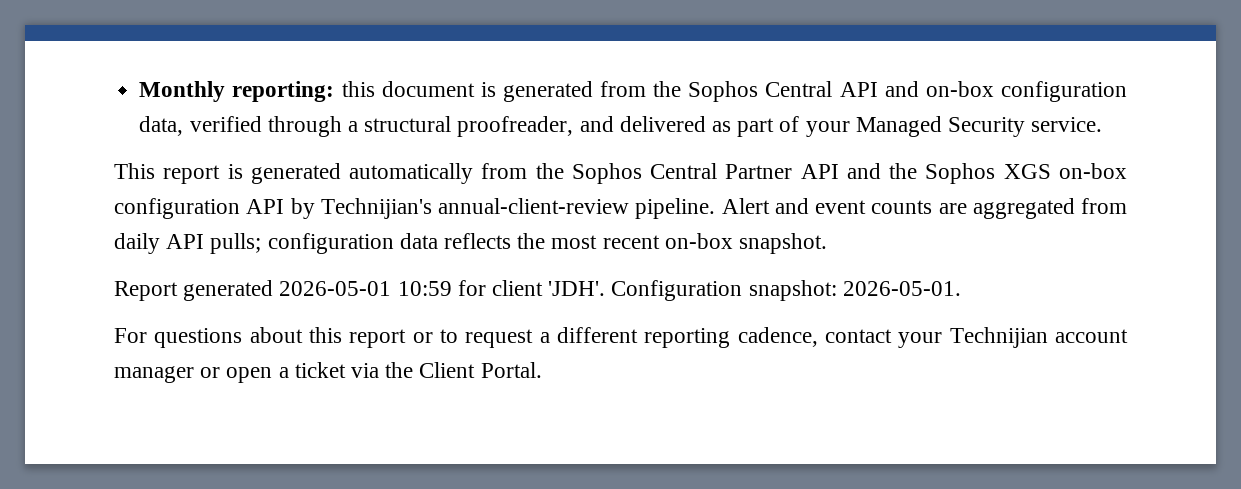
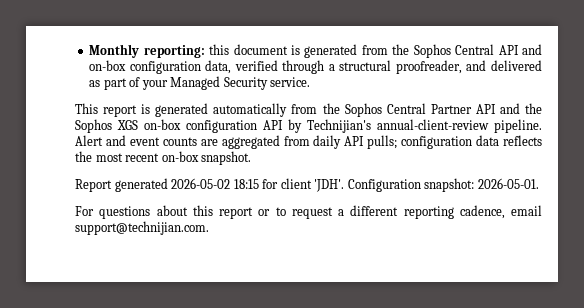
[279,281,452,296] 2026-05-01 10:59 -> [171,178,259,189] 2026-05-02 18:15
[824,327,1128,348] [114,362,542,383] contact your Technijian account manager or open a ticket via the Client Portal. -> [511,205,542,216] [75,221,209,235] email support@technijian.com.

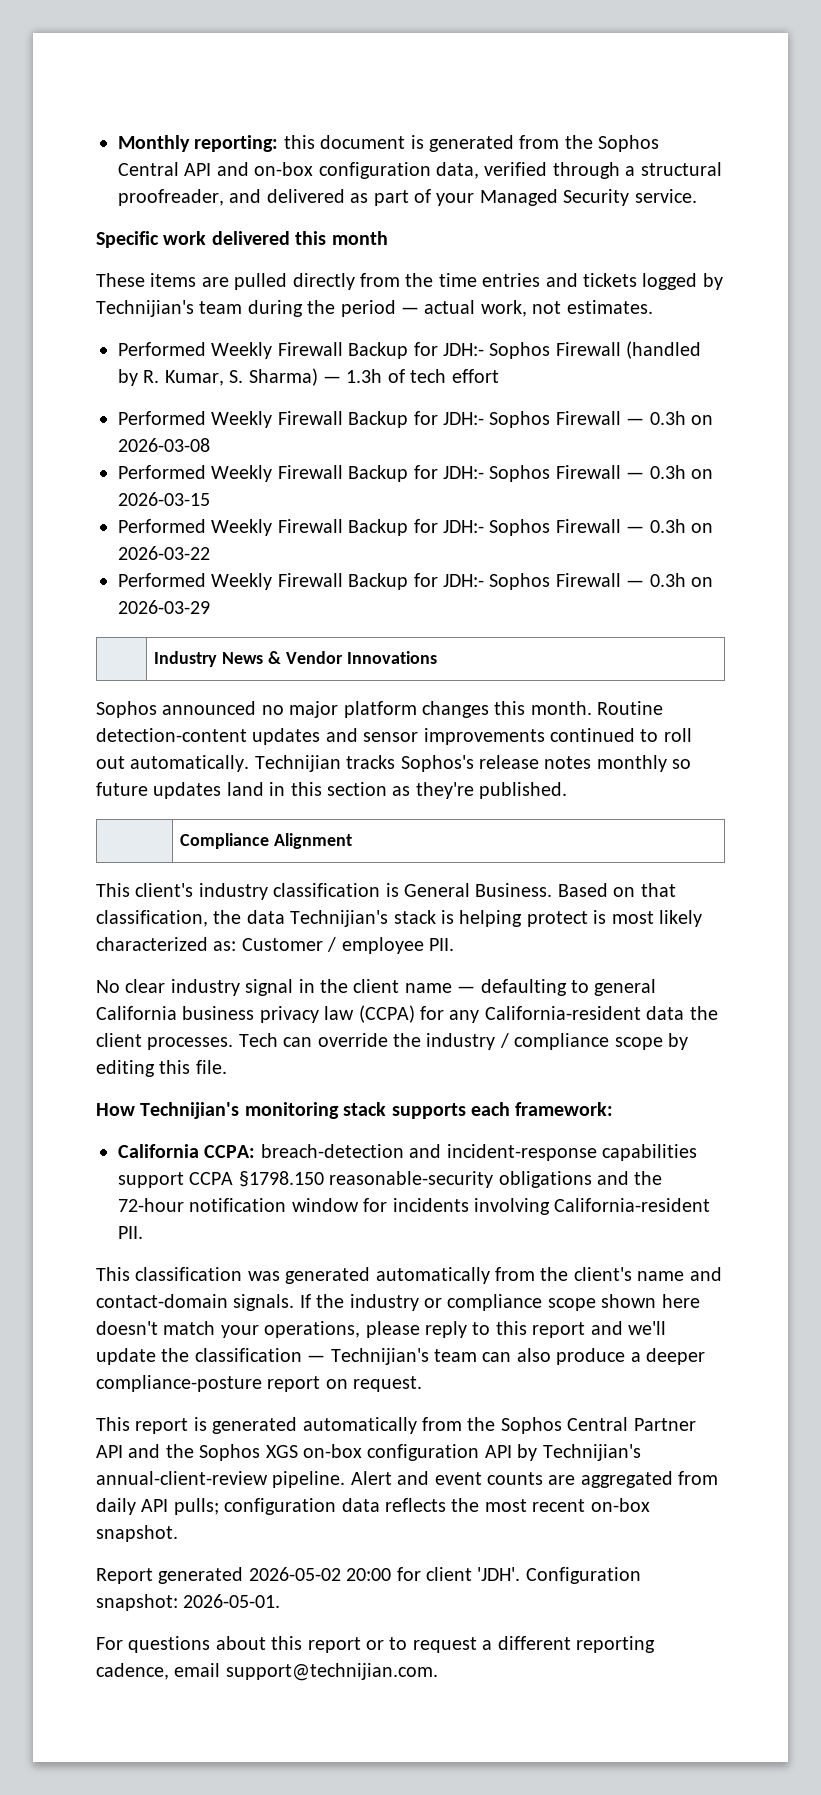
(311, 82) none -> [96,231,388,248] [96,273,723,290] [96,300,653,317] [118,341,702,359] [118,368,499,386] [118,411,713,428] [118,438,210,452] [118,465,713,482] [118,492,210,506] [118,519,713,536] [118,546,210,560] [118,573,713,590] [118,600,210,614] [154,651,437,667] [96,701,664,718] [96,728,692,745] [96,755,692,772] [96,782,568,799] [180,833,353,849] [96,883,676,900] [96,910,702,927] [96,937,454,954] [96,979,657,996] [96,1005,718,1023] [96,1033,688,1050] [96,1060,227,1077] [96,1102,614,1119] [118,1144,697,1161] [118,1171,663,1188] [118,1198,711,1215] [118,1226,143,1239] [96,1267,722,1284] [96,1294,700,1311] [96,1321,666,1338] [96,1348,705,1365] [96,1375,423,1392] // Specific work delivered this month // These items are pulled directly from the time entries and tickets logged by Technijian's team during the period — actual work, not estimates. // Performed Weekly Firewall Backup for JDH:- Sophos Firewall (handled by R. Kumar, S. Sharma) — 1.3h of tech effort // Performed Weekly Firewall Backup for JDH:- Sophos Firewall — 0.3h on 2026-03-08 // Performed Weekly Firewall Backup for JDH:- Sophos Firewall — 0.3h on 2026-03-15 // Performed Weekly Firewall Backup for JDH:- Sophos Firewall — 0.3h on 2026-03-22 // Performed Weekly Firewall Backup for JDH:- Sophos Firewall — 0.3h on 2026-03-29 // | Industry News & Vendor Innovations // Sophos announced no major platform changes this month. Routine detection-content updates and sensor improvements continued to roll out automatically. Technijian tracks Sophos's release notes monthly so future updates land in this section as they're published. // | Compliance Alignment // This client's industry classification is General Business. Based on that classification, the data Technijian's stack is helping protect is most likely characterized as: Customer / employee PII. // No clear industry signal in the client name — defaulting to general California business privacy law (CCPA) for any California-resident data the client processes. Tech can override the industry / compliance scope by editing this file. // How Technijian's monitoring stack supports each framework: // California CCPA: breach-detection and incident-response capabilities support CCPA §1798.150 reasonable-security obligations and the 72-hour notification window for incidents involving California-resident PII. // This classification was generated automatically from the client's name and contact-domain signals. If the industry or compliance scope shown here doesn't match your operations, please reply to this report and we'll update the classification — Technijian's team can also produce a deeper compliance-posture report on request.
[233,179,259,189] 18:15 -> [346,1568,392,1581] 20:00

